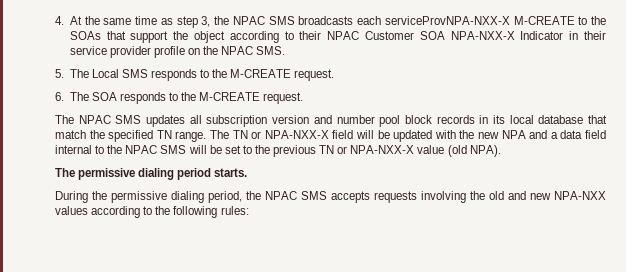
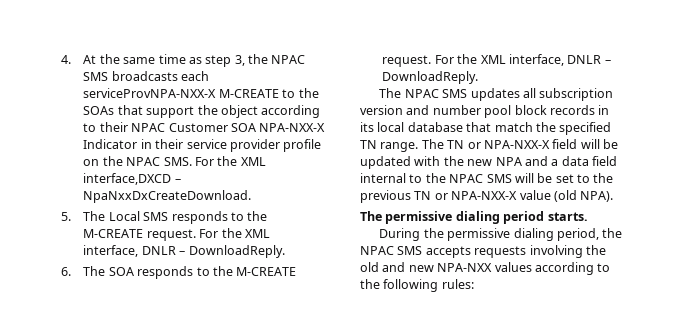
(286, 50) none -> [194,156,266,166] [83,173,181,185] [83,190,252,203] For the XML interface,DXCD – NpaNxxDxCreateDownload.
(335, 75) none -> [199,228,270,238] [83,245,285,258] For the XML interface, DNLR – DownloadReply.
(304, 98) none -> [434,54,611,66] [382,71,479,84] For the XML interface, DNLR – DownloadReply.

